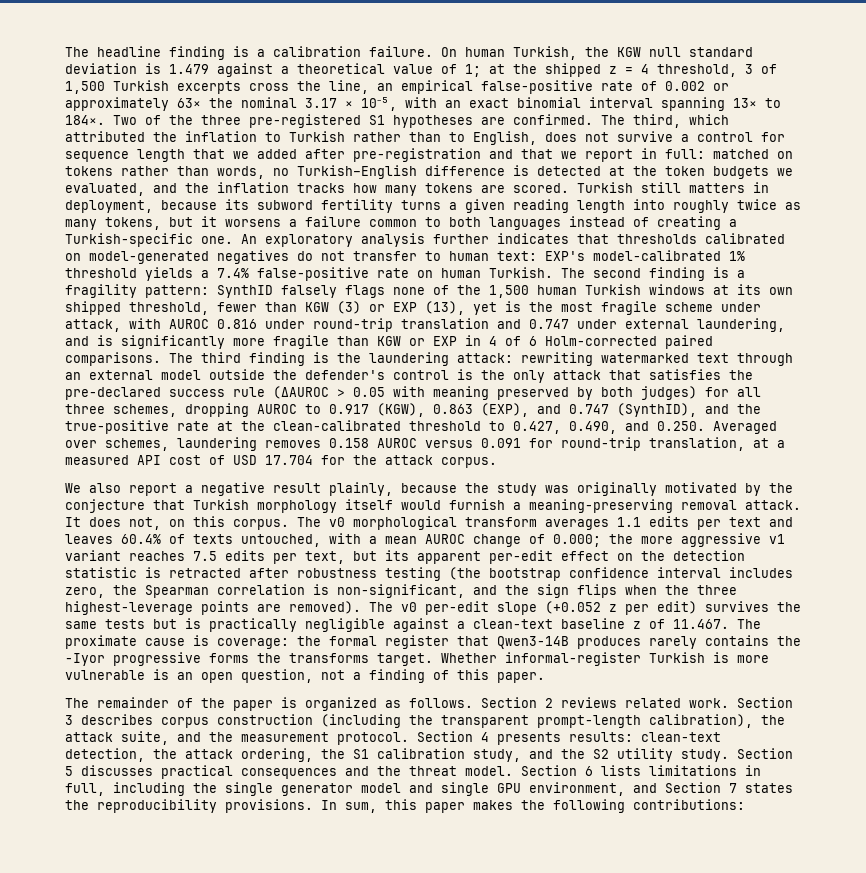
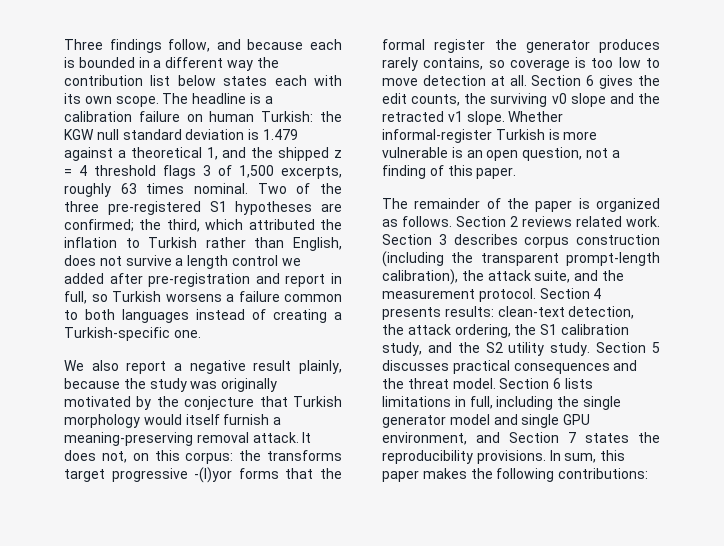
(65, 52) none -> [64,39,342,53] [64,57,279,71] [64,75,342,86] [64,93,159,107] Three findings follow, and because each is bounded in a different way the contribution list below states each with its own scope.
[169,46,225,60] finding -> (247, 98) none
[369,46,577,60] failure. On human Turkish, -> [138,111,314,122] failure on human Turkish:
[393,64,505,77] value of 1; at -> [206,147,247,160] 1, and
[657,64,737,77] threshold, -> [94,165,196,179] threshold flags
[113,80,729,94] [65,97,781,111] [65,115,105,125] Turkish excerpts cross the line, an empirical false-positive rate of 0.002 or approximately 63× the nominal 3.17 × 10⁻⁵, with an exact binomial interval spanning 13× to 184×. -> [281,166,342,179] [64,183,248,197] excerpts, roughly 63 times nominal.
[513,114,625,125] confirmed. The -> [64,219,162,232] confirmed; the
[449,132,465,142] to -> (285, 242) none
[697,132,785,142] [65,149,225,162] control for sequence length that -> [187,255,278,269] length control
[521,148,793,162] [65,165,793,179] [65,182,769,196] [65,199,801,213] [65,216,217,230] that we report in full: matched on tokens rather than words, no Turkish–English difference is detected at the token budgets we evaluated, and the inflation tracks how many tokens are scored. Turkish still matters in deployment, because its subword fertility turns a given reading length into roughly twice as many tokens, but it -> [285,273,342,287] [64,291,161,304] report in full, so Turkish
[241,233,785,247] [65,250,745,264] [65,267,745,281] [65,284,793,298] [65,301,761,315] [65,318,785,332] [65,335,713,349] [65,352,793,366] [65,369,753,383] [65,386,761,400] [65,403,761,417] [65,420,777,434] [65,437,785,451] [65,455,497,468] An exploratory analysis further indicates that thresholds calibrated on model-generated negatives do not transfer to human text: EXP's model-calibrated 1% threshold yields a 7.4% false-positive rate on human Turkish. The second finding is a fragility pattern: SynthID falsely flags none of the 1,500 human Turkish windows at its own shipped threshold, fewer than KGW (3) or EXP (13), yet is the most fragile scheme under attack, with AUROC 0.816 under round-trip translation and 0.747 under external laundering, and is significantly more fragile than KGW or EXP in 4 of 6 Holm-corrected paired comparisons. The third finding is the laundering attack: rewriting watermarked text through an external model outside the defender's control is the only attack that satisfies the pre-declared success rule (ΔAUROC > 0.05 with meaning preserved by both judges) for all three schemes, dropping AUROC to 0.917 (KGW), 0.863 (EXP), and 0.747 (SynthID), and the true-positive rate at the clean-calibrated threshold to 0.427, 0.490, and 0.250. Averaged over schemes, laundering removes 0.158 AUROC versus 0.091 for round-trip translation, at a measured API cost of USD 17.704 for the attack corpus. -> (201, 334) none
[345,499,441,510] itself would -> [143,414,220,425] would itself
[233,516,793,530] [65,533,785,547] [65,550,745,564] [65,567,793,581] [65,584,737,598] [65,601,801,615] [65,618,761,632] [65,635,801,649] [65,652,433,666] corpus. The v0 morphological transform averages 1.1 edits per text and leaves 60.4% of texts untouched, with a mean AUROC change of 0.000; the more aggressive v1 variant reaches 7.5 edits per text, but its apparent per-edit effect on the detection statistic is retracted after robustness testing (the bootstrap confidence interval includes zero, the Spearman correlation is non-significant, and the sign flips when the three highest-leverage points are removed). The v0 per-edit slope (+0.052 z per edit) survives the same tests but is practically negligible against a clean-text baseline z of 11.467. The proximate cause is coverage: the formal register that Qwen3-14B produces rarely contains the -Iyor progressive forms the transforms target. -> [185,450,342,464] [64,467,342,483] [382,39,660,53] [382,57,660,71] [382,75,660,89] [382,93,660,107] [382,111,505,125] corpus: the transforms target progressive -(I)yor forms that the formal register the generator produces rarely contains, so coverage is too low to move detection at all. Section 6 gives the edit counts, the surviving v0 slope and the retracted v1 slope.

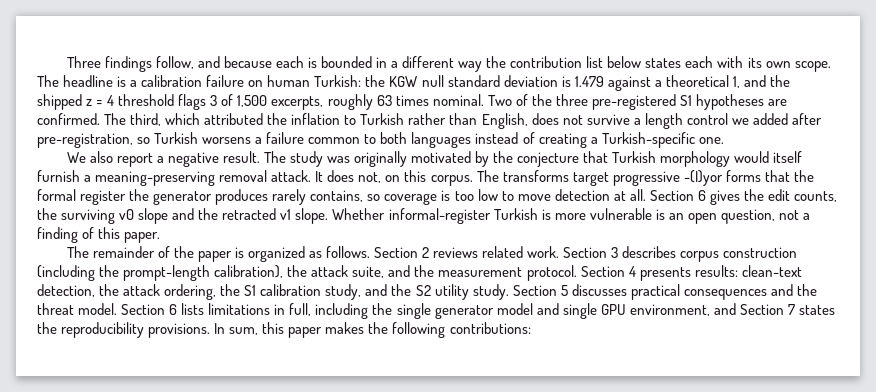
[64,219,162,232] confirmed; the -> [37,113,127,125] confirmed. The
[148,273,342,287] [64,291,87,304] pre-registration and report in full, -> [37,133,133,148] pre-registration,
[253,360,342,374] [64,378,146,389] result plainly, because the -> [222,151,286,163] result. The
[185,450,262,464] corpus: the -> [430,170,499,186] corpus. The
[480,253,559,266] transparent -> (120, 271) none

